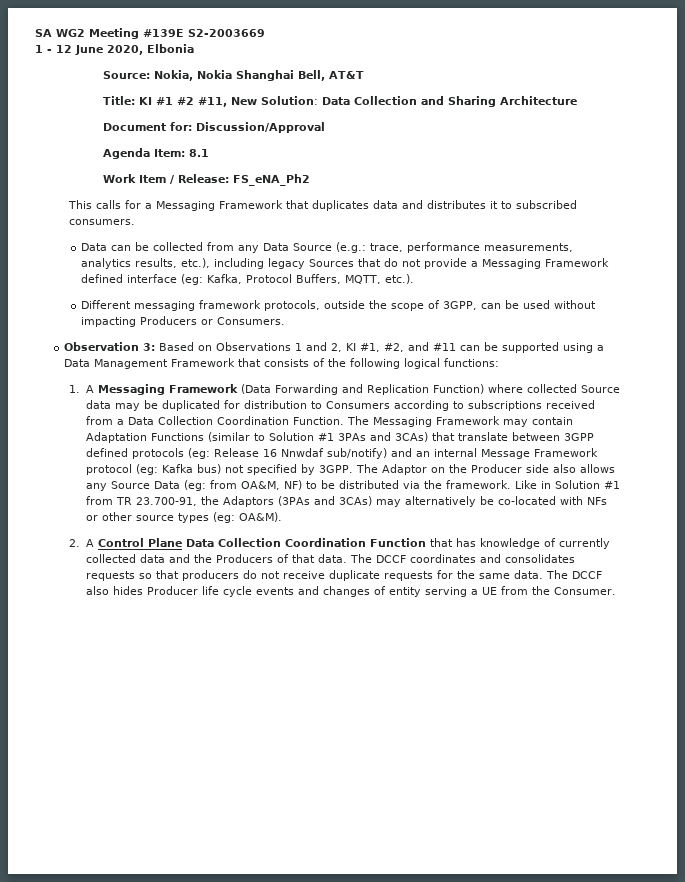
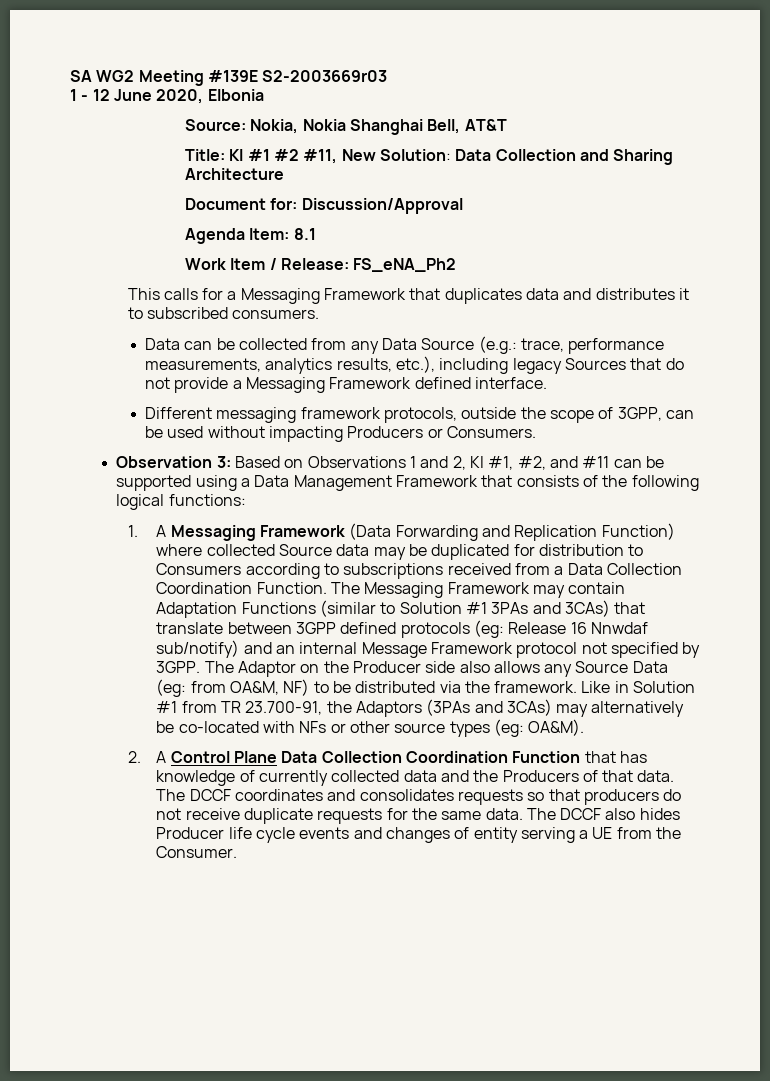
[188,29,265,37] S2-2003669 -> [262,70,388,82] S2-2003669r03
[127,274,415,285] interface (eg: Kafka, Protocol Buffers, MQTT, etc.). -> [475,377,548,389] interface.
[136,464,222,475] (eg: Kafka bus) -> (578, 650) none

